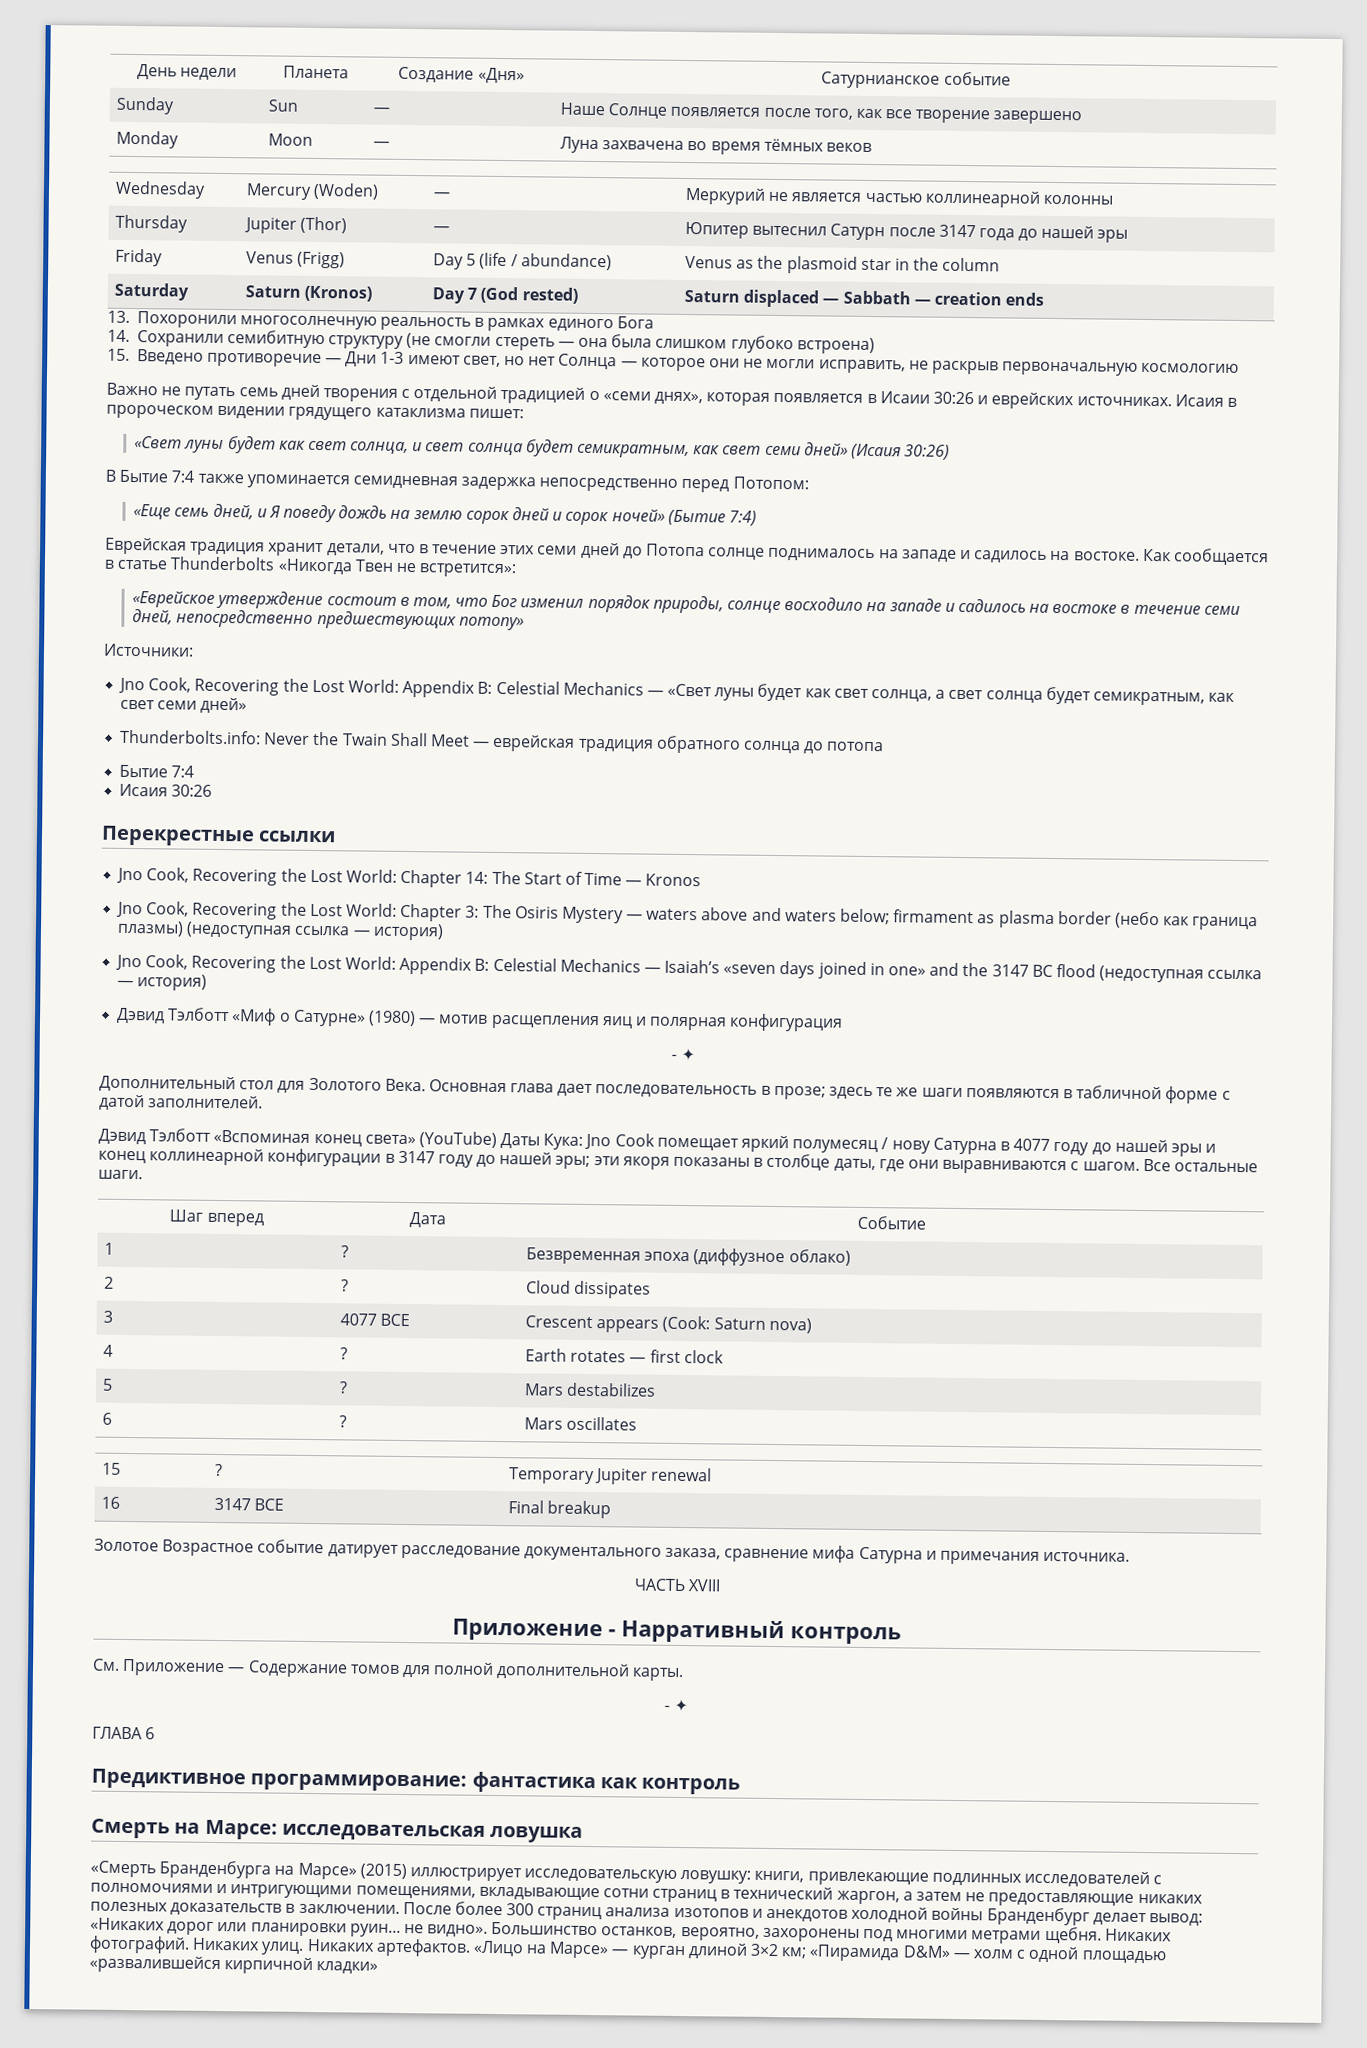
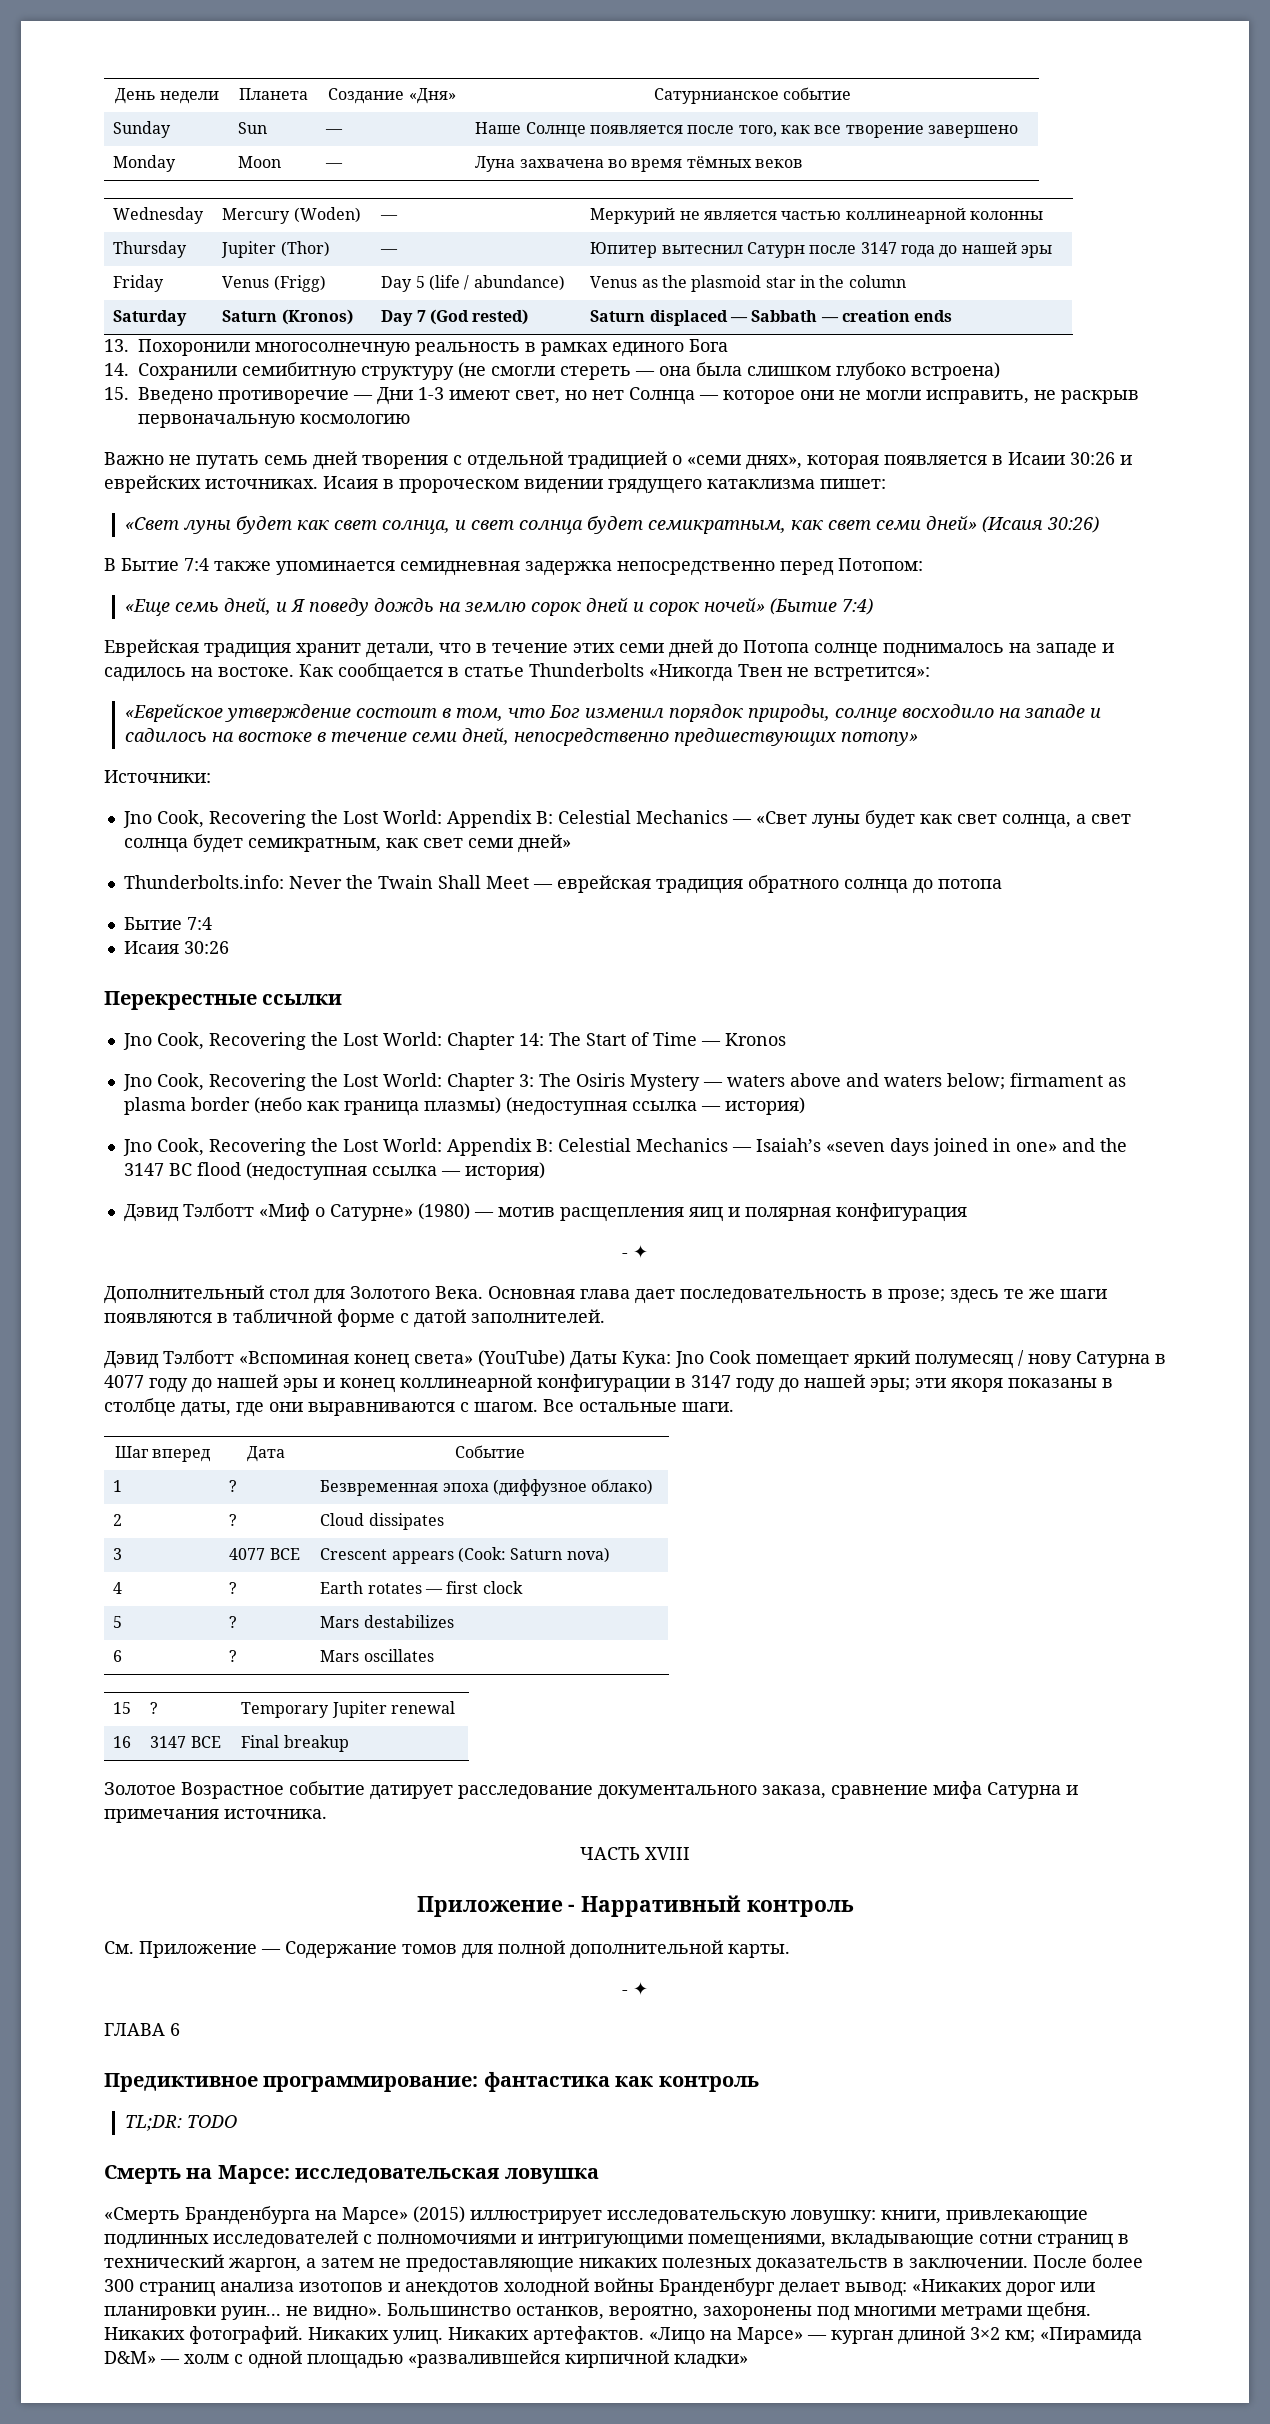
(741, 1786) none -> [124,2115,237,2131] // TL;DR: TODO

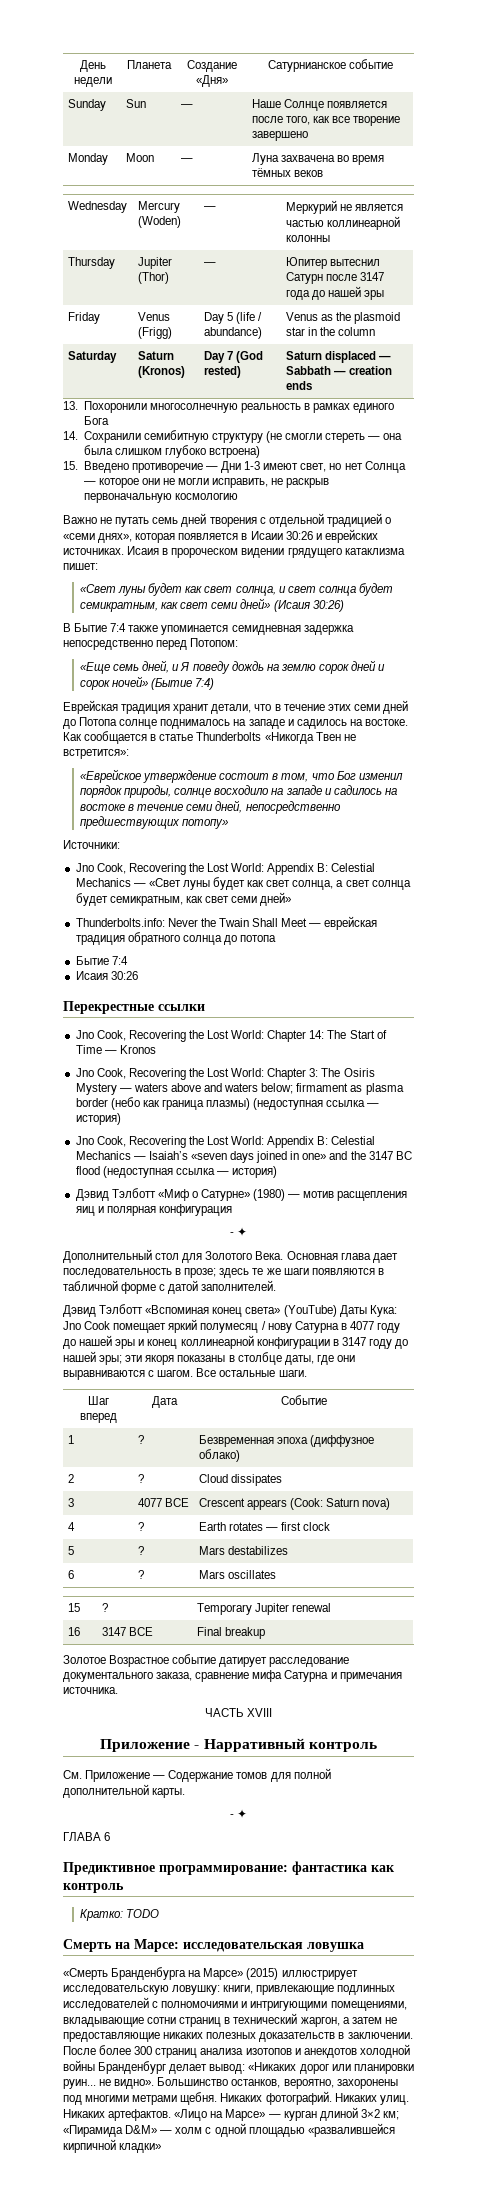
[124,2115,182,2131] TL;DR: -> [80,1909,124,1921] Кратко:

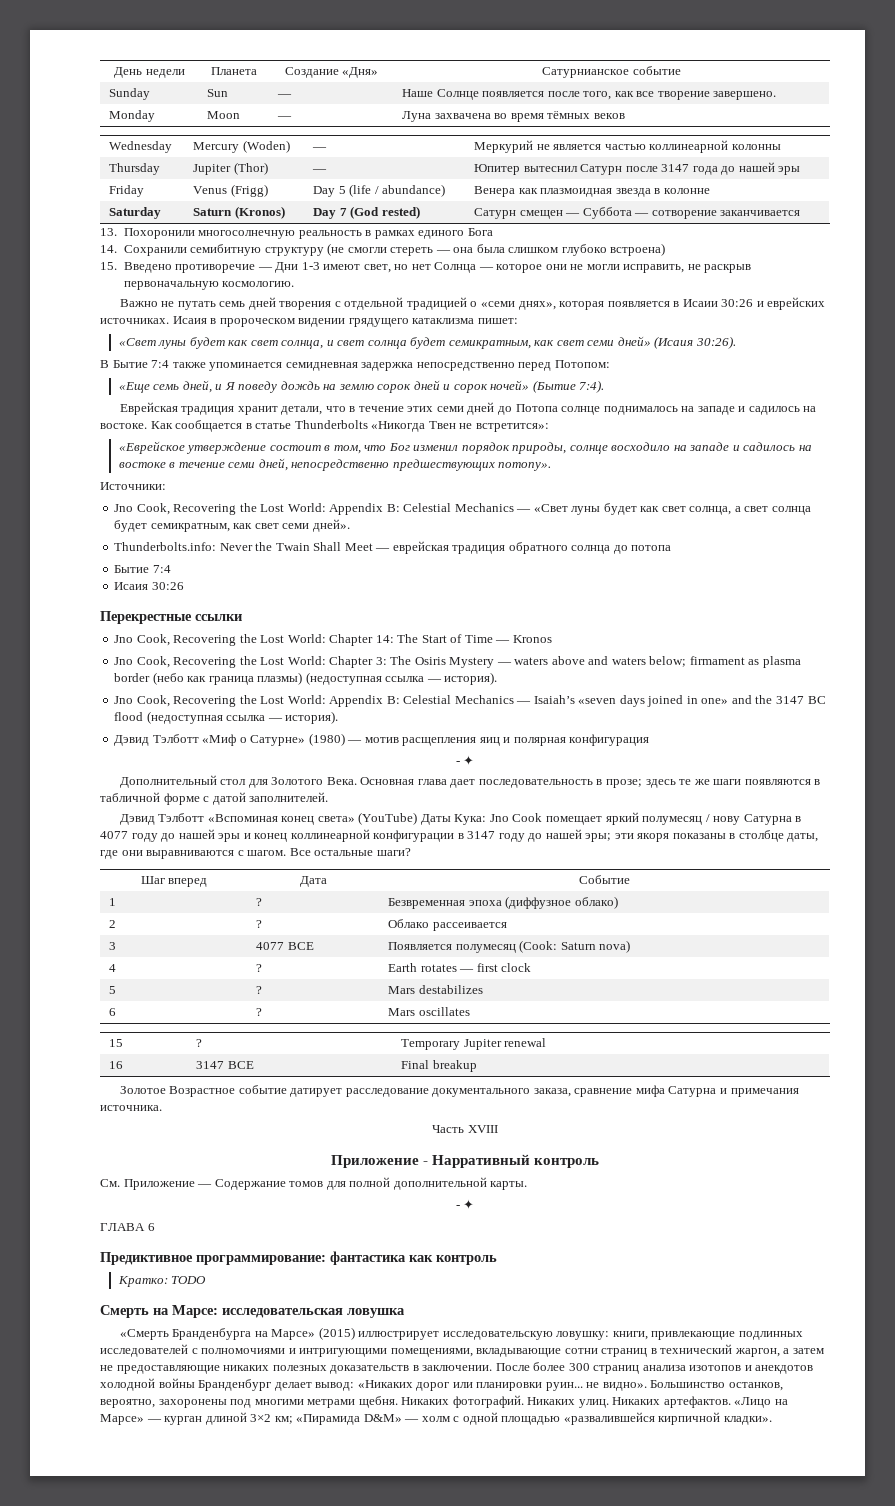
[252,131,309,141] завершено -> [713,91,777,100] завершено.
[286,312,401,324] [286,327,376,336] Venus as the plasmoid star in the column -> [474,186,710,197] Венера как плазмоидная звезда в колонне
[286,351,392,363] [286,366,393,375] [286,381,313,390] Saturn displaced — Sabbath — creation ends -> [474,207,801,219] Сатурн смещен — Суббота — сотворение заканчивается
[174,493,238,500] космологию -> [222,281,295,287] космологию.
[312,600,344,612] 30:26) -> [695,336,736,349] 30:26).
[195,678,215,690] 7:4) -> [579,380,605,393] 7:4).
[182,819,229,829] потопу» -> [498,462,552,471] потопу».
[260,892,292,906] дней» -> [312,519,350,532] дней».
[75,1113,121,1125] история) -> [444,672,498,685] история).
[232,1166,278,1178] история) -> [285,711,339,724] история).
[278,1370,307,1377] шаги. -> [376,848,411,856] шаги?
[199,1474,283,1486] Cloud dissipates -> [388,919,507,931] Облако рассеивается
[199,1498,288,1510] Crescent appears -> [388,942,516,953] Появляется полумесяц
[204,1708,244,1717] ЧАСТЬ -> [432,1125,465,1133] Часть
[119,2143,162,2153] кладки» -> [723,1416,772,1425] кладки».

